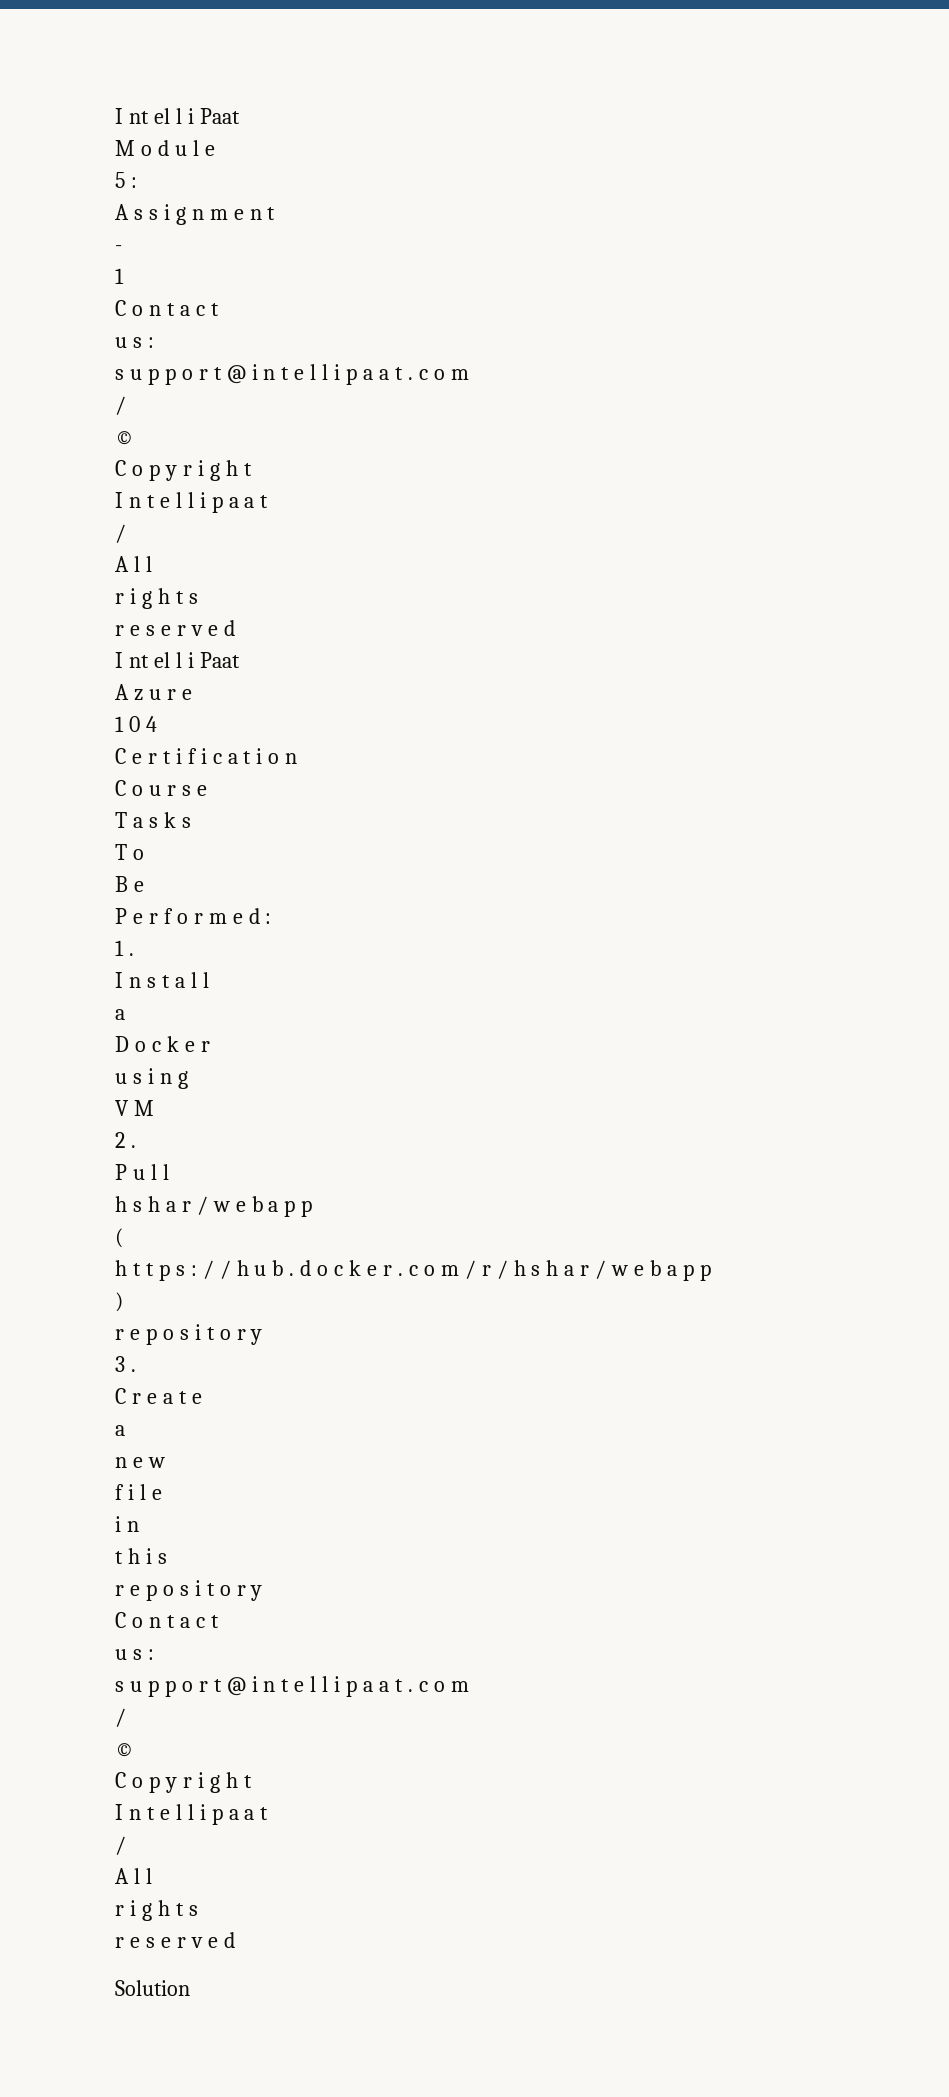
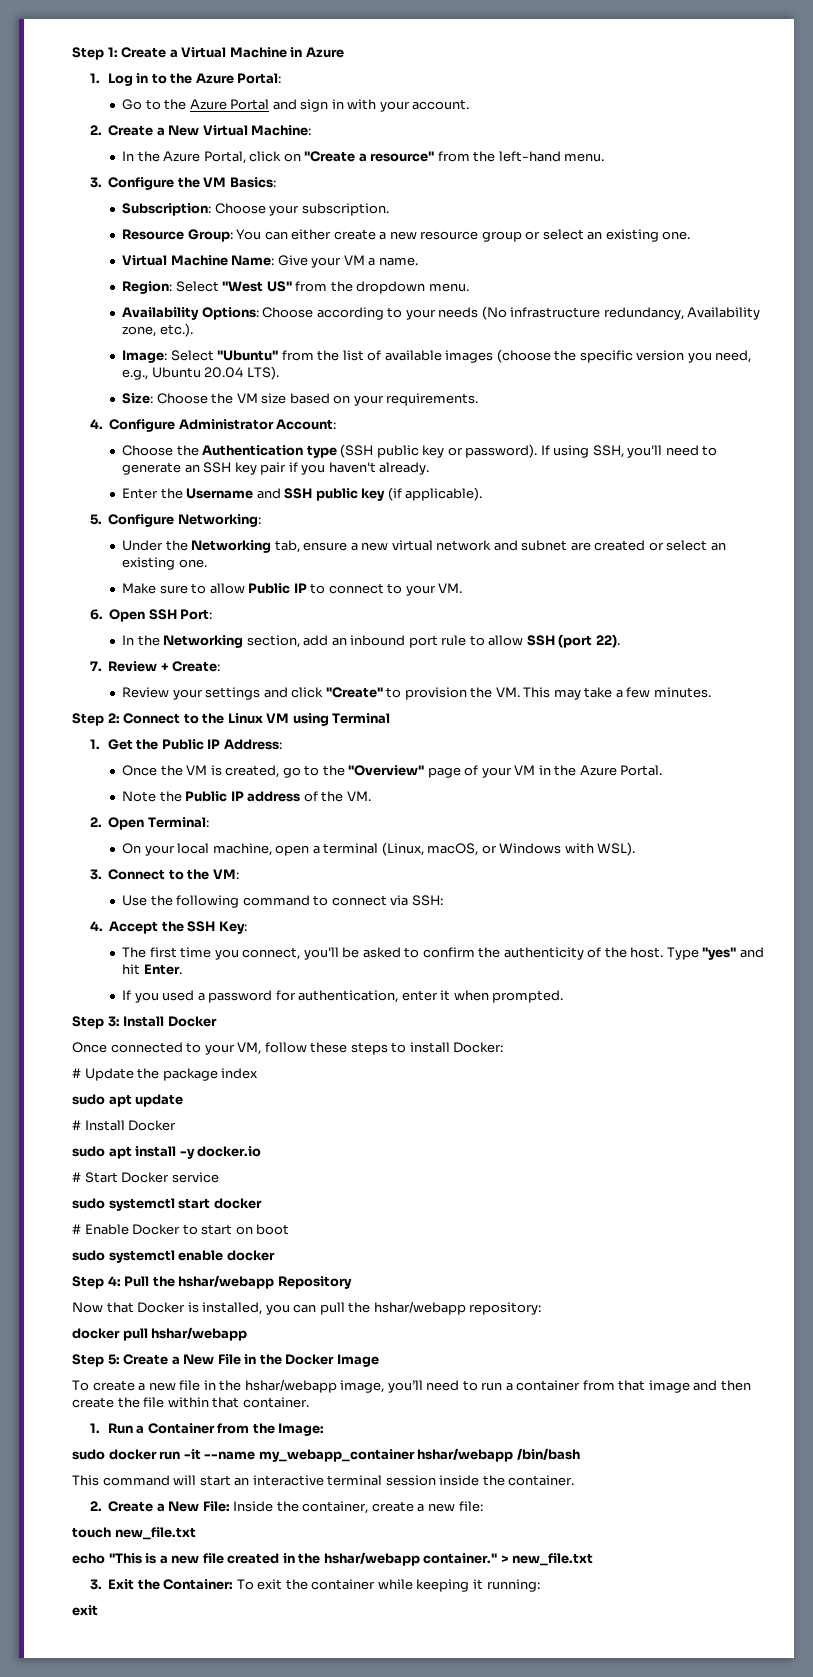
[115,108,240,124] [115,140,215,156] [115,172,137,188] [115,204,276,225] [115,245,122,252] [115,268,124,284] [115,300,219,316] [115,337,154,348] [115,364,469,385] [115,396,126,415] [115,431,134,445] [115,460,252,481] [115,492,269,513] [115,524,126,543] [115,556,152,572] [115,588,198,609] [115,620,235,636] [115,652,240,668] [115,684,192,701] [115,716,157,732] [115,748,298,764] [115,780,207,796] [115,812,191,828] [115,844,144,860] [115,876,144,892] [115,908,272,924] [115,940,134,956] [115,972,209,988] [115,1009,125,1020] [115,1036,210,1052] [115,1068,188,1089] [115,1100,154,1116] [115,1132,136,1148] [115,1164,169,1180] [115,1196,313,1217] [115,1228,123,1248] [115,1260,711,1281] [115,1292,123,1312] [115,1324,263,1345] [115,1356,136,1372] [115,1388,202,1404] [115,1425,125,1436] [115,1457,165,1468] [115,1484,162,1500] [115,1516,139,1532] [115,1548,167,1564] [115,1580,263,1601] [115,1612,219,1628] [115,1649,154,1660] [115,1676,469,1697] [115,1708,126,1727] [115,1743,134,1757] [115,1772,252,1793] [115,1804,269,1825] [115,1836,126,1855] [115,1868,152,1884] [115,1900,198,1921] [115,1932,235,1948] [115,1980,190,1996] I nt el l i Paat // M o d u l e // 5 : // A s s i g n m e n t // - // 1 // C o n t a c t // u s : // s u p p o r t @ i n t e l l i p a a t . c o m // / // © // C o p y r i g h t // I n t e l l i p a a t // / // A l l // r i g h t s // r e s e r v e d // I nt el l i Paat // A z u r e // 1 0 4 // C e r t i f i c a t i o n // C o u r s e // T a s k s // T o // B e // P e r f o r m e d : // 1 . // I n s t a l l // a // D o c k e r // u s i n g // V M // 2 . // P u l l // h s h a r / w e b a p p // ( // h t t p s : / / h u b . d o c k e r . c o m / r / h s h a r / w e b a p p // ) // r e p o s i t o r y // 3 . // C r e a t e // a // n e w // f i l e // i n // t h i s // r e p o s i t o r y // C o n t a c t // u s : // s u p p o r t @ i n t e l l i p a a t . c o m // / // © // C o p y r i g h t // I n t e l l i p a a t // / // A l l // r i g h t s // r e s e r v e d // Solution -> [72,47,344,60] [89,73,282,86] [122,99,470,112] [89,125,312,136] [122,151,605,164] [89,177,276,190] [122,203,389,216] [122,229,691,242] [122,255,418,268] [122,281,469,294] [122,306,761,320] [122,323,193,337] [122,349,752,363] [122,366,279,380] [122,393,479,406] [89,419,337,432] [122,444,718,458] [122,462,430,475] [122,487,483,501] [89,514,261,527] [122,540,726,553] [122,557,207,570] [122,583,463,596] [89,609,213,622] [122,634,620,648] [89,661,221,672] [122,687,711,700] [72,713,391,726] [89,739,282,750] [122,765,663,778] [122,791,371,802] [89,817,209,830] [122,842,636,856] [89,869,239,880] [122,895,443,908] [89,921,247,934] [122,947,764,960] [122,964,182,975] [122,990,564,1003] [72,1016,217,1029] [72,1042,504,1055] [72,1068,259,1081] [72,1094,184,1107] [72,1120,177,1131] [72,1146,262,1159] [72,1172,219,1183] [72,1198,262,1211] [72,1224,290,1235] [72,1250,275,1263] [72,1275,352,1289] [72,1301,542,1315] [72,1327,248,1341] [72,1354,379,1367] [72,1379,751,1393] [72,1397,309,1408] [89,1423,325,1436] [72,1448,580,1462] [72,1475,575,1486] [89,1501,483,1514] [72,1527,196,1540] [72,1552,594,1566] [89,1579,540,1592] [72,1605,98,1616] Step 1: Create a Virtual Machine in Azure // 1. Log in to the Azure Portal: // Go to the Azure Portal and sign in with your account. // 2. Create a New Virtual Machine: // In the Azure Portal, click on "Create a resource" from the left-hand menu. // 3. Configure the VM Basics: // Subscription: Choose your subscription. // Resource Group: You can either create a new resource group or select an existing one. // Virtual Machine Name: Give your VM a name. // Region: Select "West US" from the dropdown menu. // Availability Options: Choose according to your needs (No infrastructure redundancy, Availability zone, etc.). // Image: Select "Ubuntu" from the list of available images (choose the specific version you need, e.g., Ubuntu 20.04 LTS). // Size: Choose the VM size based on your requirements. // 4. Configure Administrator Account: // Choose the Authentication type (SSH public key or password). If using SSH, you'll need to generate an SSH key pair if you haven't already. // Enter the Username and SSH public key (if applicable). // 5. Configure Networking: // Under the Networking tab, ensure a new virtual network and subnet are created or select an existing one. // Make sure to allow Public IP to connect to your VM. // 6. Open SSH Port: // In the Networking section, add an inbound port rule to allow SSH (port 22). // 7. Review + Create: // Review your settings and click "Create" to provision the VM. This may take a few minutes. // Step 2: Connect to the Linux VM using Terminal // 1. Get the Public IP Address: // Once the VM is created, go to the "Overview" page of your VM in the Azure Portal. // Note the Public IP address of the VM. // 2. Open Terminal: // On your local machine, open a terminal (Linux, macOS, or Windows with WSL). // 3. Connect to the VM: // Use the following command to connect via SSH: // 4. Accept the SSH Key: // The first time you connect, you'll be asked to confirm the authenticity of the host. Type "yes" and hit Enter. // If you used a password for authentication, enter it when prompted. // Step 3: Install Docker // Once connected to your VM, follow these steps to install Docker: // # Update the package index // sudo apt update // # Install Docker // sudo apt install -y docker.io // # Start Docker service // sudo systemctl start docker // # Enable Docker to start on boot // sudo systemctl enable docker // Step 4: Pull the hshar/webapp Repository // Now that Docker is installed, you can pull the hshar/webapp repository: // docker pull hshar/webapp // Step 5: Create a New File in the Docker Image // To create a new file in the hshar/webapp image, you’ll need to run a container from that image and then create the file within that container. // 1. Run a Container from the Image: // sudo docker run -it --name my_webapp_container hshar/webapp /bin/bash // This command will start an interactive terminal session inside the container. // 2. Create a New File: Inside the container, create a new file: // touch new_file.txt // echo "This is a new file created in the hshar/webapp container." > new_file.txt // 3. Exit the Container: To exit the container while keeping it running: // exit

